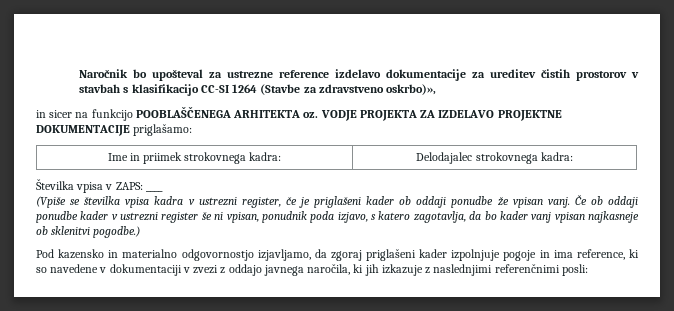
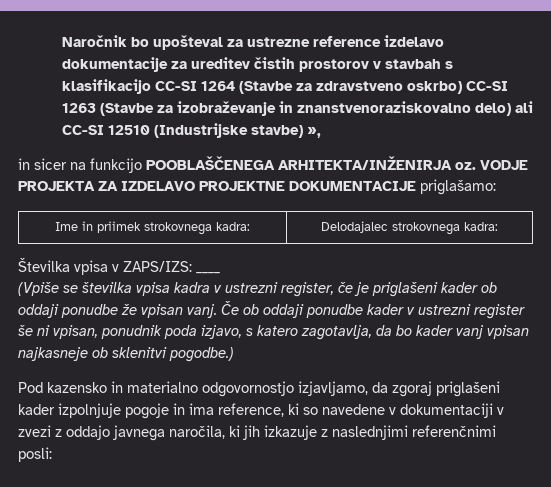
[386,84,437,95] oskrbo)», -> [406,81,508,94] [61,101,533,116] [61,123,321,138] oskrbo) CC-SI 1263 (Stavbe za izobraževanje in znanstvenoraziskovalno delo) ali CC-SI 12510 (Industrijske stavbe) »,
[233,110,301,118] ARHITEKTA -> [278,156,452,170] ARHITEKTA/INŽENIRJA
[115,182,143,190] ZAPS: -> [123,261,192,272] ZAPS/IZS:

